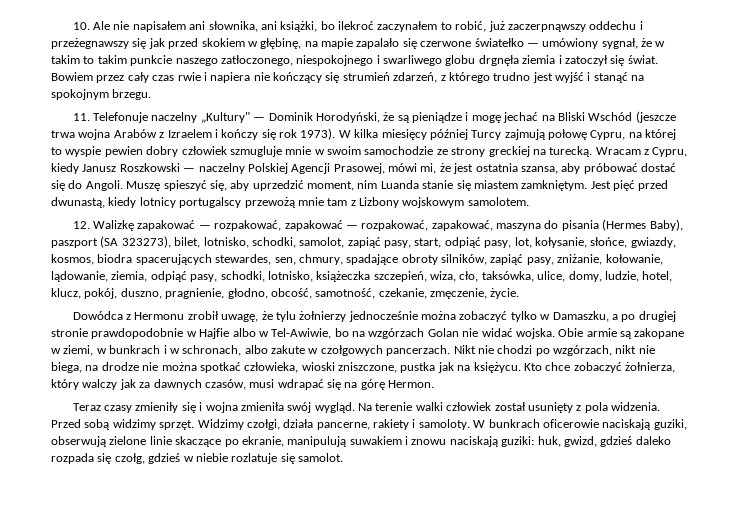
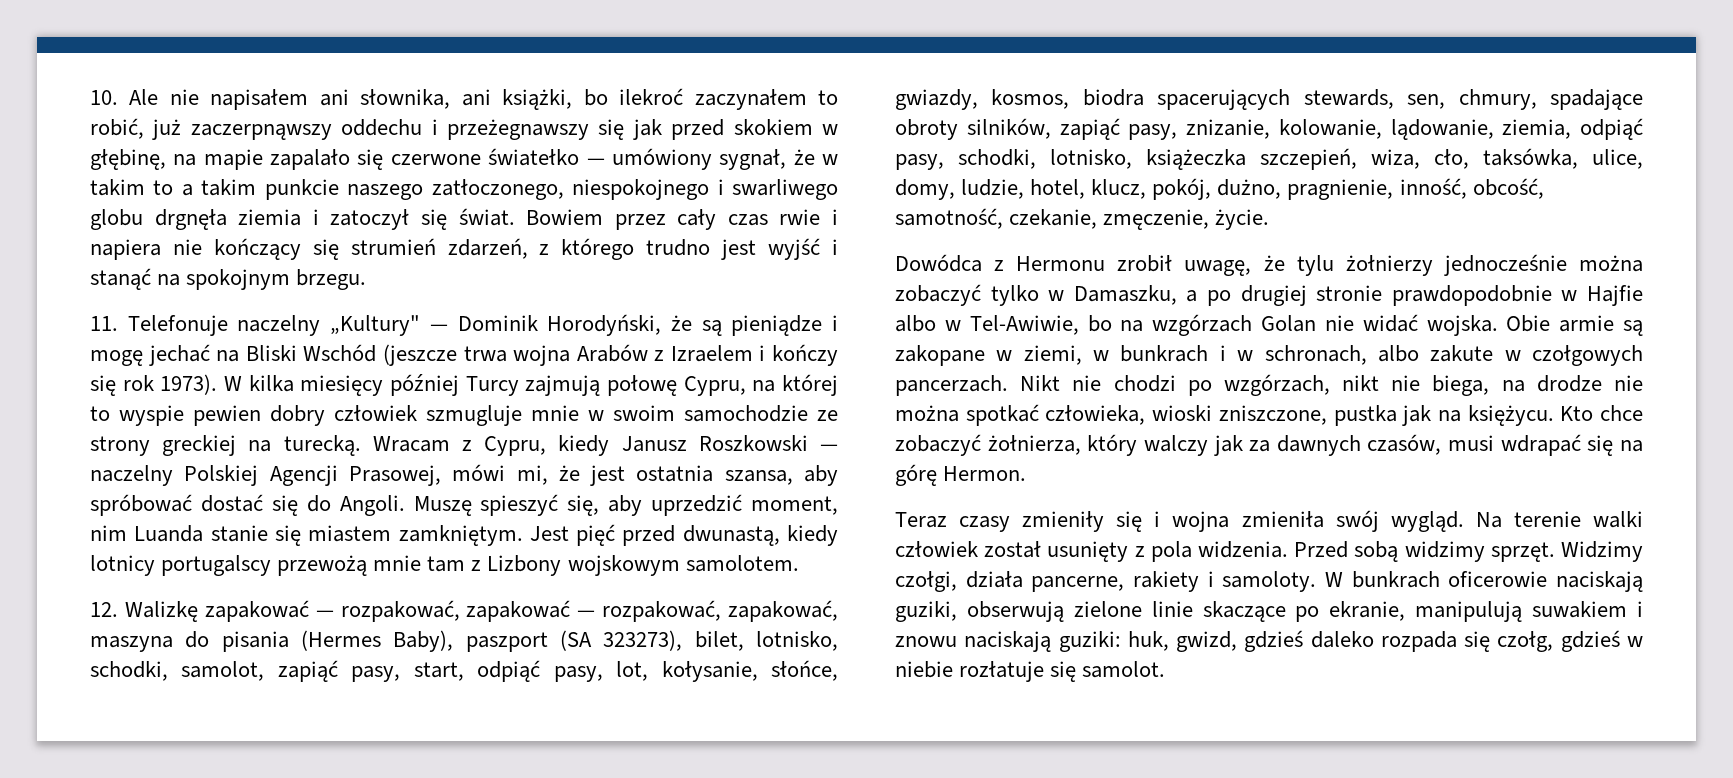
(95, 60) none -> [181,184,193,196] a
[583,163,638,174] próbować -> [90,494,192,516] spróbować
[215,254,272,265] stewardes, -> [1303,89,1394,109] stewards,
[557,254,663,265] zniżanie, kołowanie, -> [1186,119,1382,139] znizanie, kolowanie,
[120,288,268,299] duszno, pragnienie, głodno, -> [1217,178,1467,200] dużno, pragnienie, inność,
[231,453,278,464] rozlatuje -> [959,661,1045,682] rozłatuje

